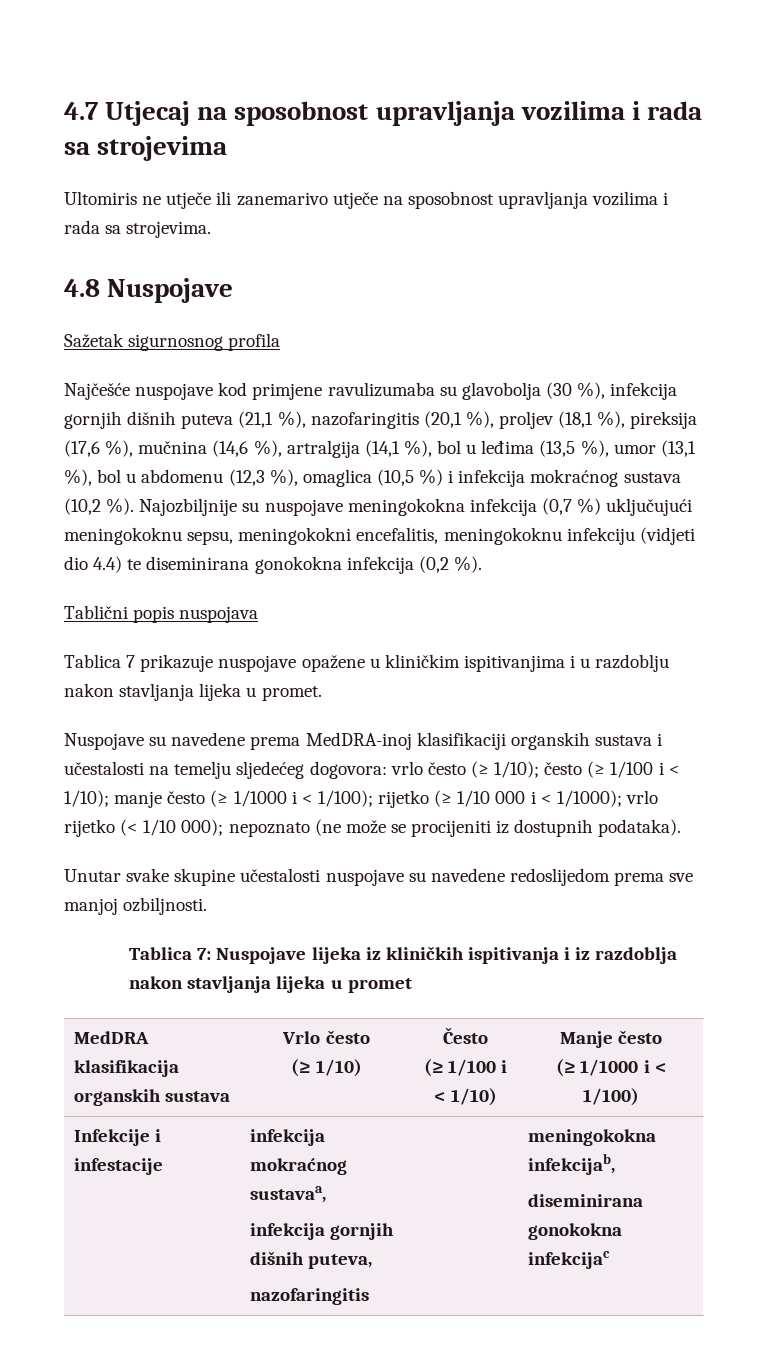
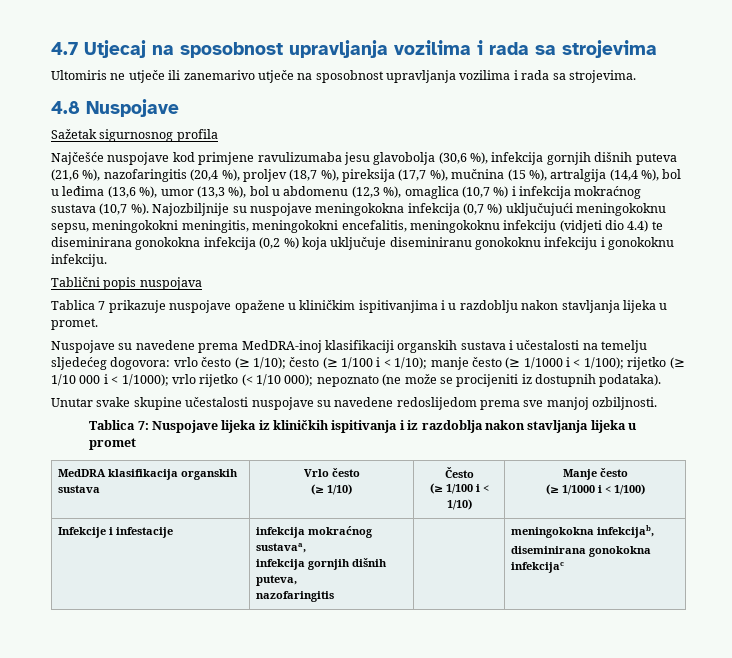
[439,382,572,400] su glavobolja (30 -> [343,152,467,165] jesu glavobolja (30,6
[238,411,274,428] (21,1 -> [51,169,79,181] (21,6
[423,411,462,428] (20,1 -> [190,169,219,181] (20,4
[558,411,594,428] (18,1 -> [289,169,318,181] (18,7
[64,440,100,457] (17,6 -> [398,169,427,181] (17,7
[212,440,249,457] (14,6 -> [507,169,526,181] (15
[364,440,400,457] (14,1 -> [609,169,638,181] (14,4
[539,440,576,457] (13,5 -> [107,186,136,198] (13,6
[660,440,696,457] (13,1 -> [196,186,225,198] (13,3
[376,469,414,486] (10,5 -> [461,186,490,198] (10,7
[64,498,101,515] (10,2 -> [99,203,128,215] (10,7
(352, 536) none -> [181,220,339,233] meningitis, meningokokni
[453,556,482,573] %). -> [283,237,675,250] [51,254,107,267] %) koja uključuje diseminiranu gonokoknu infekciju i gonokoknu infekciju.

